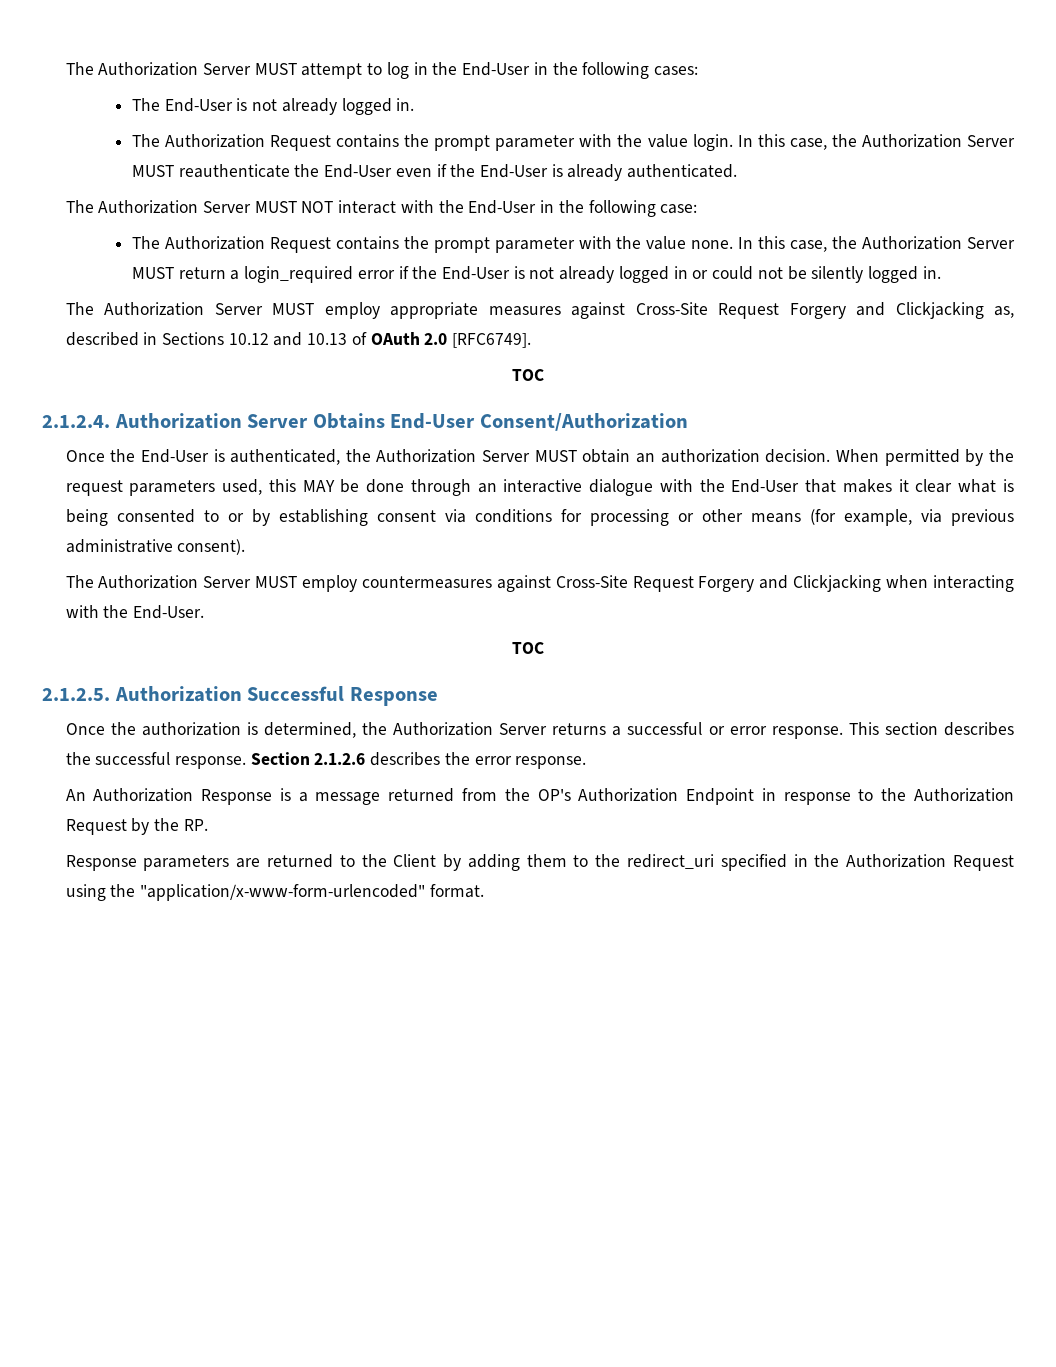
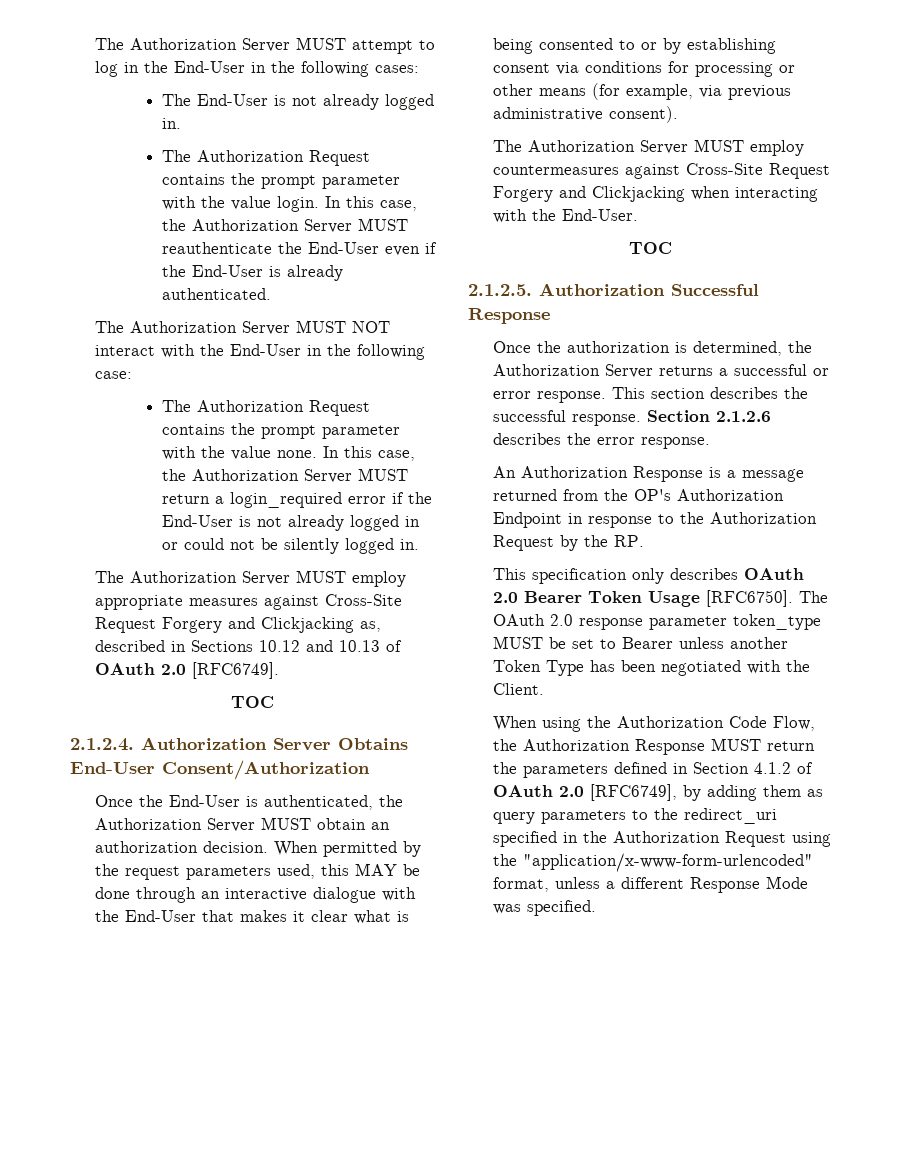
[65,854,567,871] Response parameters are returned to the Client by adding them -> [492,568,804,584] [492,590,828,607] [492,614,821,630] [492,636,788,649] [492,660,810,676] [492,683,544,695] [492,716,815,732] [492,738,815,755] [492,762,813,778] [492,784,823,801] [492,810,626,824] This specification only describes OAuth 2.0 Bearer Token Usage [RFC6750]. The OAuth 2.0 response parameter token_type MUST be set to Bearer unless another Token Type has been negotiated with the Client. // When using the Authorization Code Flow, the Authorization Response MUST return the parameters defined in Section 4.1.2 of OAuth 2.0 [RFC6749], by adding them as query parameters
[429,884,484,898] format. -> [492,876,808,893] [492,900,596,916] format, unless a different Response Mode was specified.

